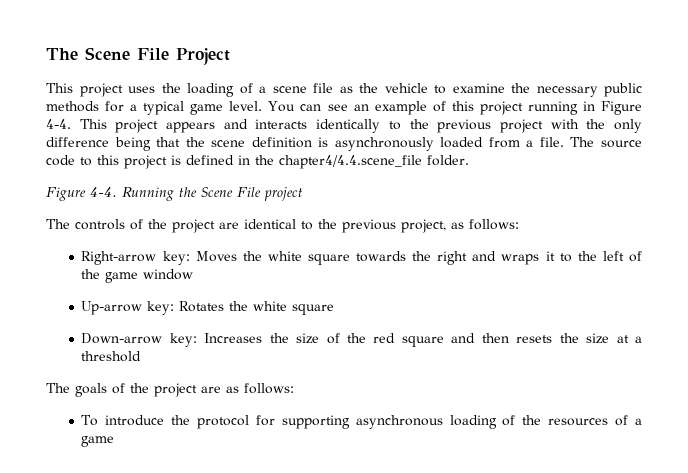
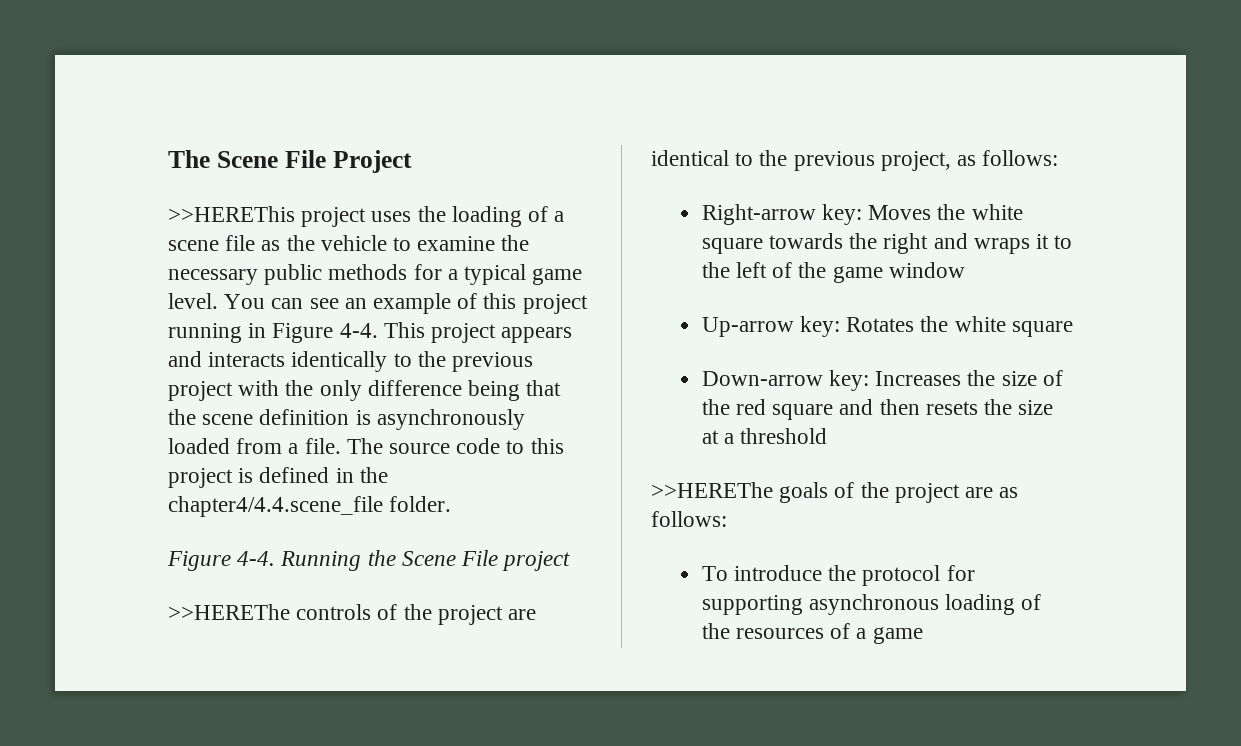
[46,83,73,93] This -> [168,206,295,222] >>HEREThis
[46,219,70,229] The -> [168,604,290,620] >>HEREThe
[46,383,70,393] The -> [651,482,773,498] >>HEREThe

